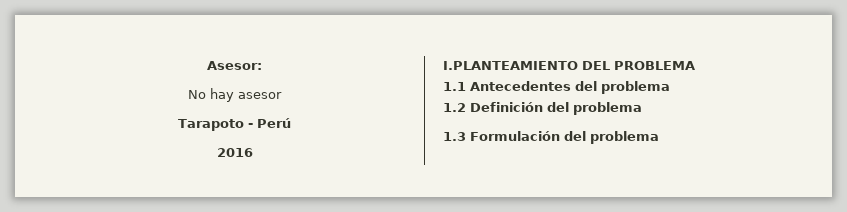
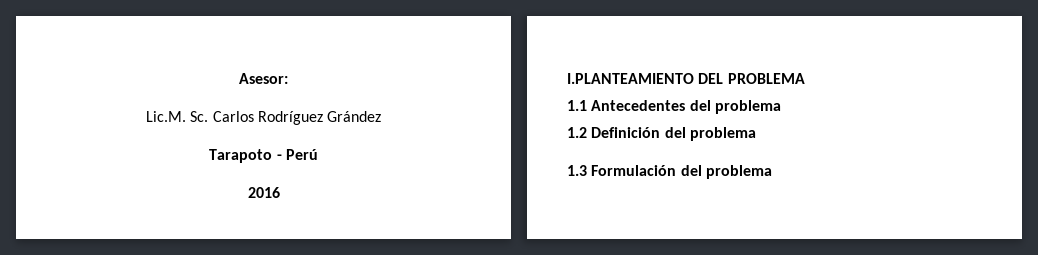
[188,88,282,102] No hay asesor -> [145,111,382,125] Lic.M. Sc. Carlos Rodríguez Grández

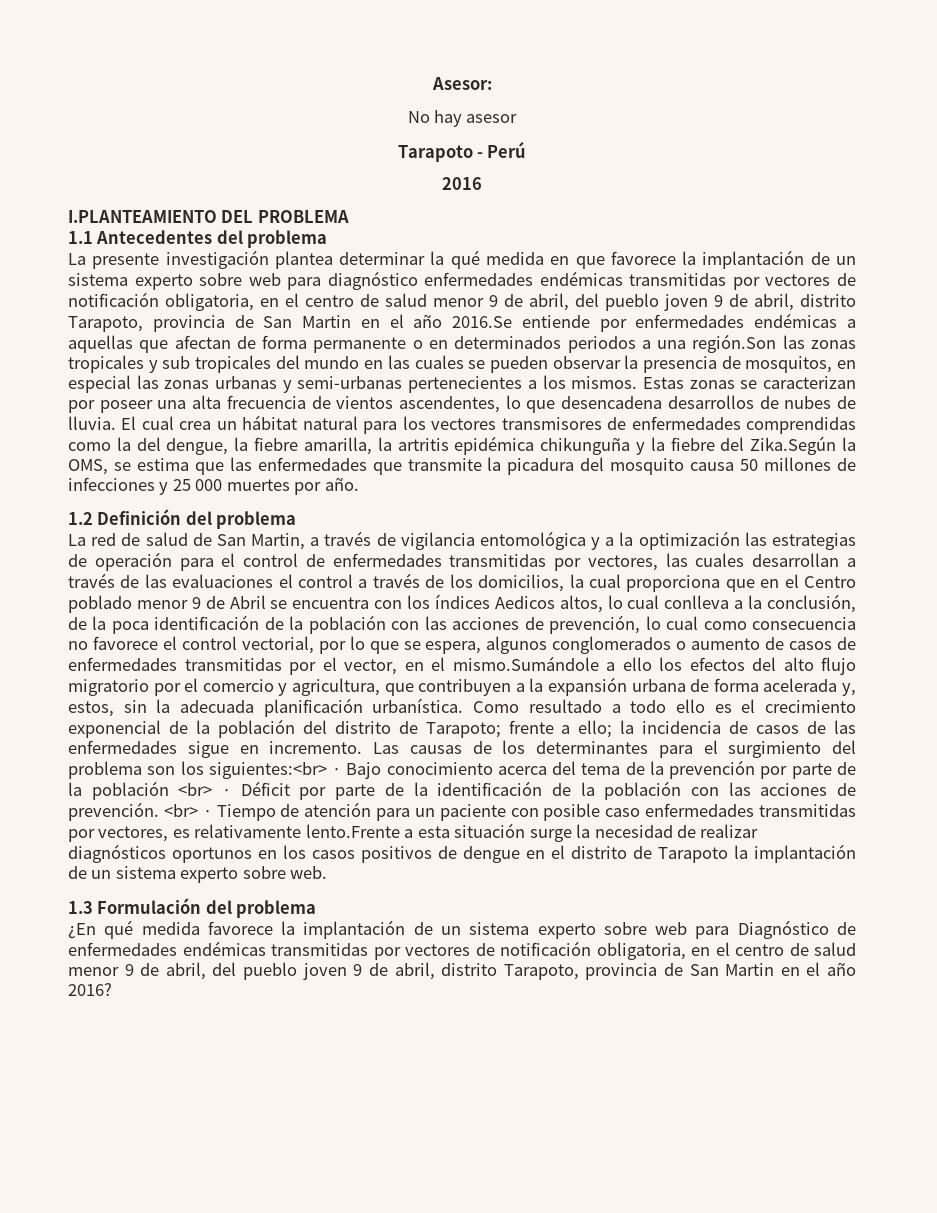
[145,111,382,125] Lic.M. Sc. Carlos Rodríguez Grández -> [407,110,518,127] No hay asesor
[567,127,756,141] [567,165,772,179] 1.2 Definición del problema // 1.3 Formulación del problema -> [68,250,857,269] [68,271,856,290] [68,292,856,311] [68,313,856,332] [68,334,857,353] [68,355,856,373] [68,375,857,393] [68,395,856,413] [68,415,856,434] [68,436,856,455] [68,457,857,475] [68,477,359,495] [68,509,297,529] [68,531,856,550] [68,552,856,571] [68,573,856,592] [68,594,856,613] [68,615,857,634] [68,636,856,654] [68,656,856,675] [68,677,857,696] [68,698,857,717] [68,719,856,738] [68,740,856,758] [68,760,856,779] [68,781,856,800] [68,802,856,821] [68,823,759,842] [68,844,856,863] [68,866,328,883] [68,898,317,918] [68,920,857,939] [68,941,856,960] [68,962,856,980] [68,983,112,996] La presente investigación plantea determinar la qué medida en que favorece la implantación de un sistema experto sobre web para diagnóstico enfermedades endémicas transmitidas por vectores de notificación obligatoria, en el centro de salud menor 9 de abril, del pueblo joven 9 de abril, distrito Tarapoto, provincia de San Martin en el año 2016.Se entiende por enfermedades endémicas a aquellas que afectan de forma permanente o en determinados periodos a una región.Son las zonas tropicales y sub tropicales del mundo en las cuales se pueden observar la presencia de mosquitos, en especial las zonas urbanas y semi-urbanas pertenecientes a los mismos. Estas zonas se caracterizan por poseer una alta frecuencia de vientos ascendentes, lo que desencadena desarrollos de nubes de lluvia. El cual crea un hábitat natural para los vectores transmisores de enfermedades comprendidas como la del dengue, la fiebre amarilla, la artritis epidémica chikunguña y la fiebre del Zika.Según la OMS, se estima que las enfermedades que transmite la picadura del mosquito causa 50 millones de infecciones y 25 000 muertes por año. // 1.2 Definición del problema // La red de salud de San Martin, a través de vigilancia entomológica y a la optimización las estrategias de operación para el control de enfermedades transmitidas por vectores, las cuales desarrollan a través de las evaluaciones el control a través de los domicilios, la cual proporciona que en el Centro poblado menor 9 de Abril se encuentra con los índices Aedicos altos, lo cual conlleva a la conclusión, de la poca identificación de la población con las acciones de prevención, lo cual como consecuencia no favorece el control vectorial, por lo que se espera, algunos conglomerados o aumento de casos de enfermedades transmitidas por el vector, en el mismo.Sumándole a ello los efectos del alto flujo migratorio por el comercio y agricultura, que contribuyen a la expansión urbana de forma acelerada y, estos, sin la adecuada planificación urbanística. Como resultado a todo ello es el crecimiento exponencial de la población del distrito de Tarapoto; frente a ello; la incidencia de casos de las enfermedades sigue en incremento. Las causas de los determinantes para el surgimiento del problema son los siguientes:<br> · Bajo conocimiento acerca del tema de la prevención por parte de la población <br> · Déficit por parte de la identificación de la población con las acciones de prevención. <br> · Tiempo de atención para un paciente con posible caso enfermedades transmitidas por vectores, es relativamente lento.Frente a esta situación surge la necesidad de realizar diagnósticos oportunos en los casos positivos de dengue en el distrito de Tarapoto la implantación de un sistema experto sobre web. // 1.3 Formulación del problema // ¿En qué medida favorece la implantación de un sistema experto sobre web para Diagnóstico de enfermedades endémicas transmitidas por vectores de notificación obligatoria, en el centro de salud menor 9 de abril, del pueblo joven 9 de abril, distrito Tarapoto, provincia de San Martin en el año 2016?

